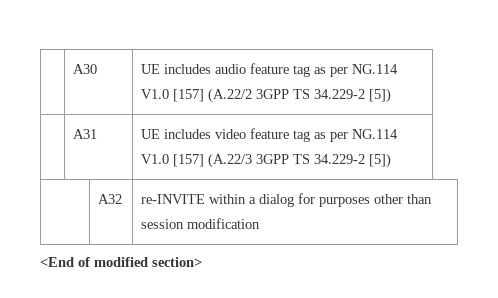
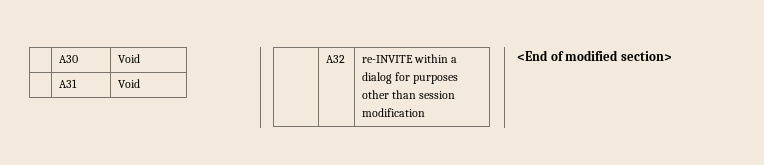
[140,63,398,77] [140,88,391,103] [72,129,97,139] [140,128,398,142] [140,153,391,168] UE includes audio feature tag as per NG.114 V1.0 [157] (A.22/2 3GPP TS 34.229-2 [5]) // | A31 | UE includes video feature tag as per NG.114 V1.0 [157] (A.22/3 3GPP TS 34.229-2 [5]) -> [118,54,141,63] [59,79,78,88] [118,79,141,88] Void // | A31 | Void

